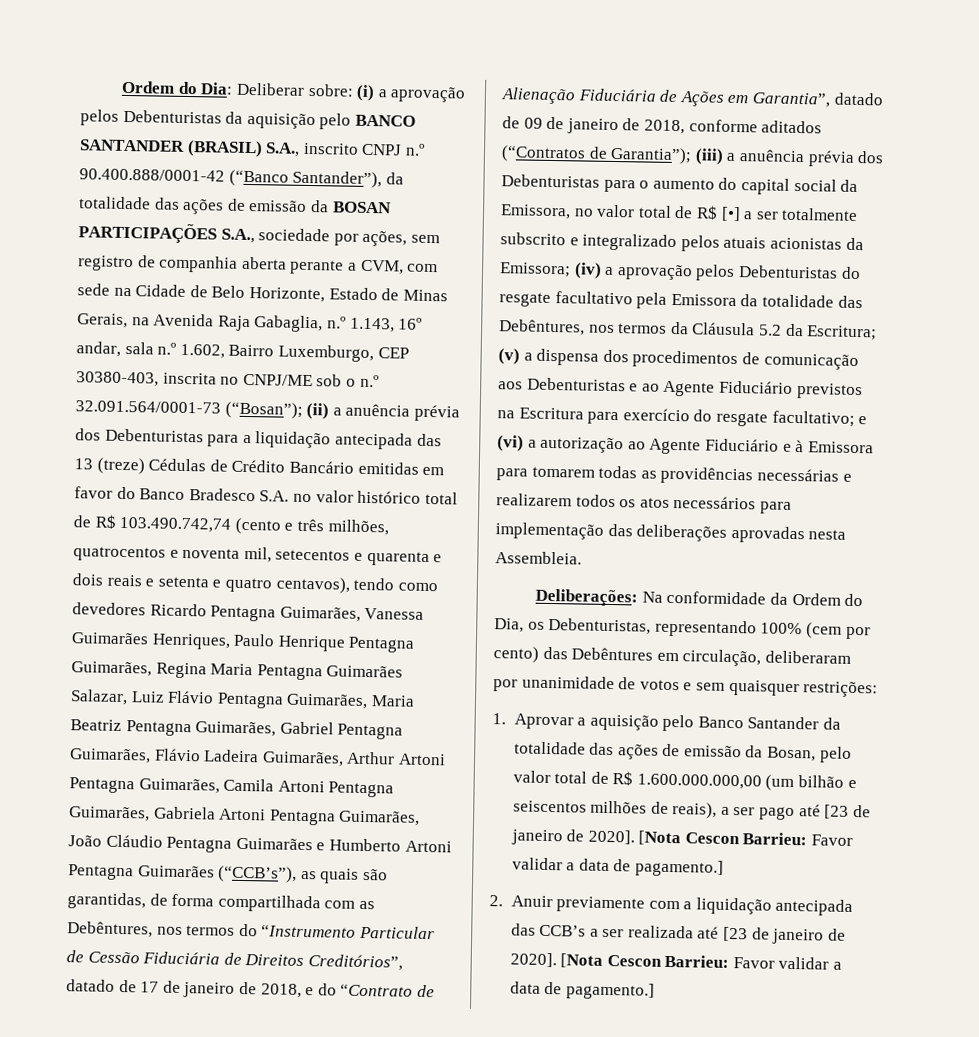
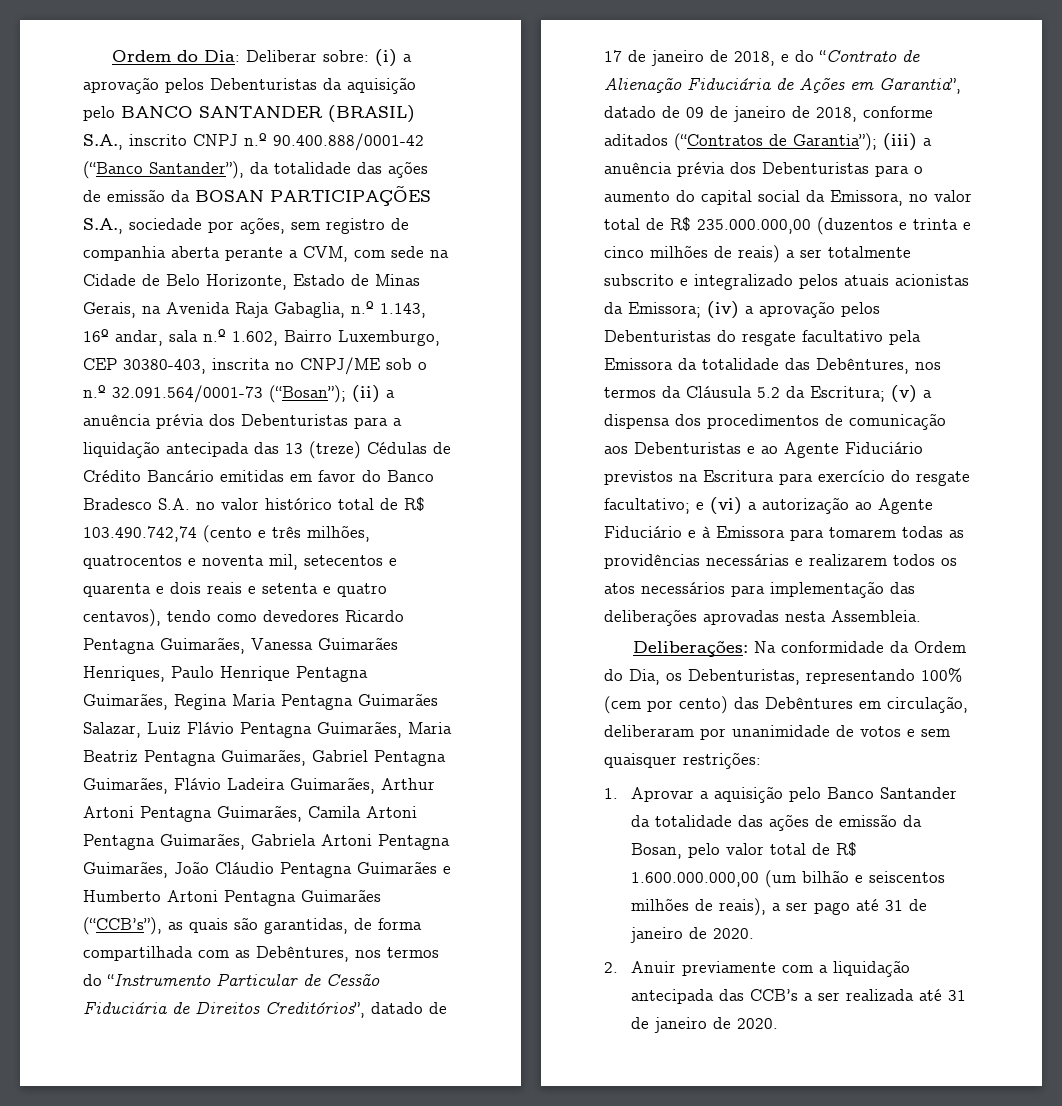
[720,206,741,222] [•] -> [697,217,971,235] [604,245,780,263] 235.000.000,00 (duzentos e trinta e cinco milhões de reais)
[824,804,871,819] [510,829,854,847] [511,857,724,877] [23 de janeiro de 2020]. [Nota Cescon Barrieu: Favor validar a data de pagamento.] -> [885,899,928,911] [630,927,755,943] 31 de janeiro de 2020.
[723,926,846,945] [509,952,843,970] [509,981,655,1000] [23 de janeiro de 2020]. [Nota Cescon Barrieu: Favor validar a data de pagamento.] -> [948,990,967,1001] [631,1017,779,1033] 31 de janeiro de 2020.

